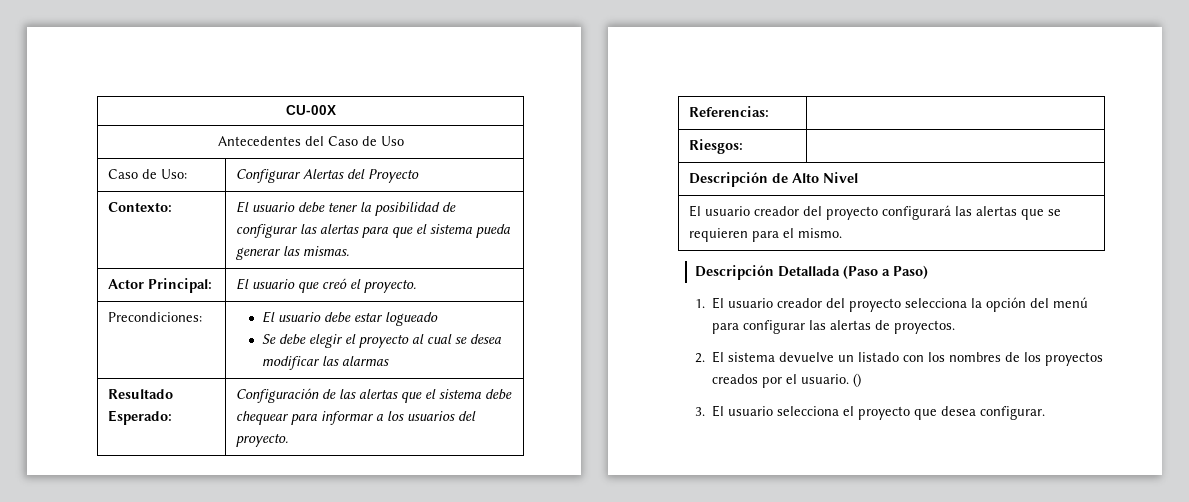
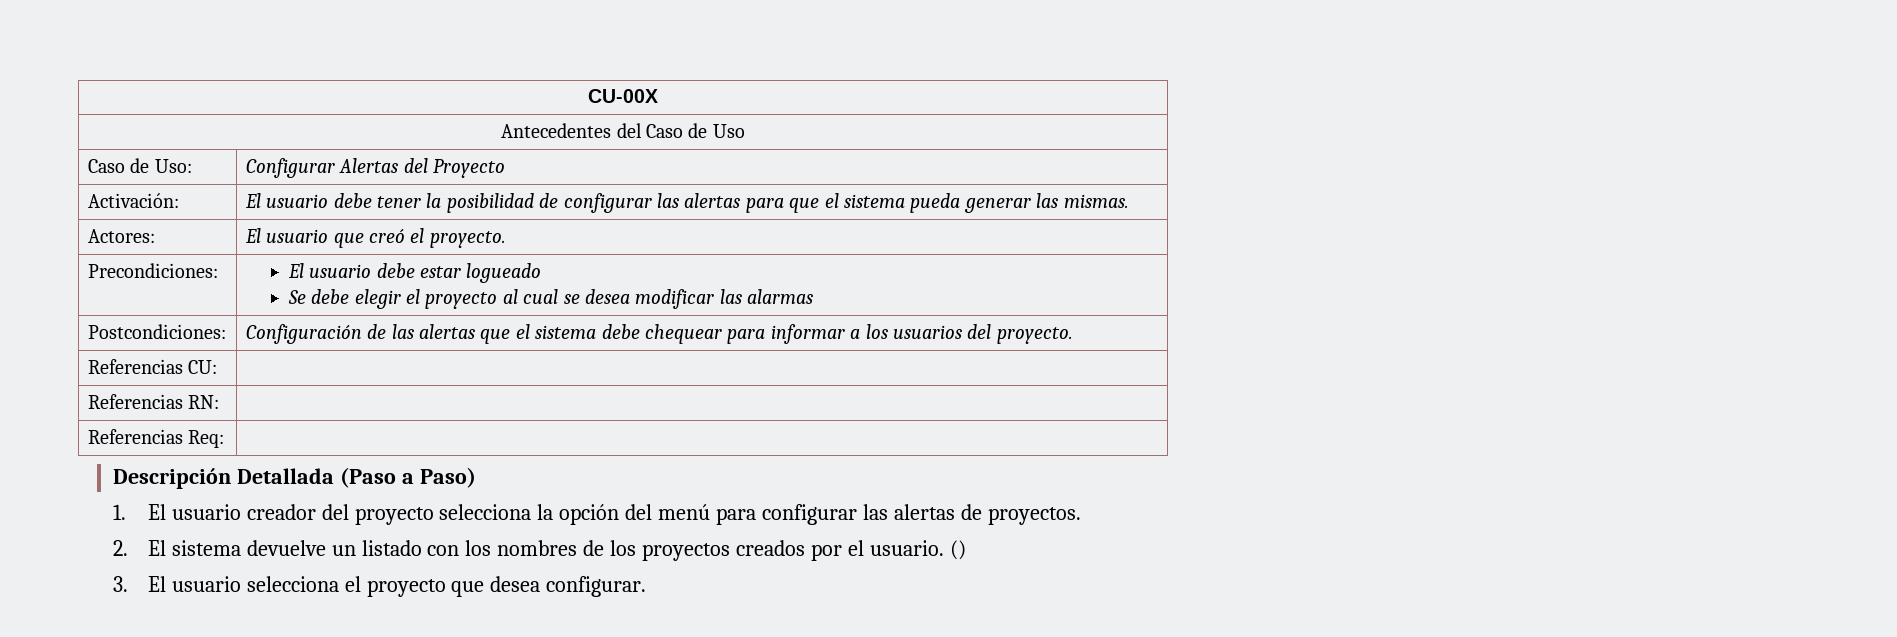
[107,202,172,212] Contexto: -> [87,193,179,208] Activación:
[107,278,212,293] Actor Principal: -> [87,229,155,243] Actores:
[107,389,173,399] [107,410,172,425] Resultado Esperado: -> [87,324,226,339] Postcondiciones:
[688,106,769,117] [688,139,743,154] [688,172,858,187] [688,205,1061,220] [688,228,842,242] Referencias: | // Riesgos: | // Descripción de Alto Nivel // El usuario creador del proyecto configurará las alertas que se requieren para el mismo. -> [87,359,218,374] [87,394,220,409] [87,429,225,448] Referencias CU: | // Referencias RN: | // Referencias Req: |

